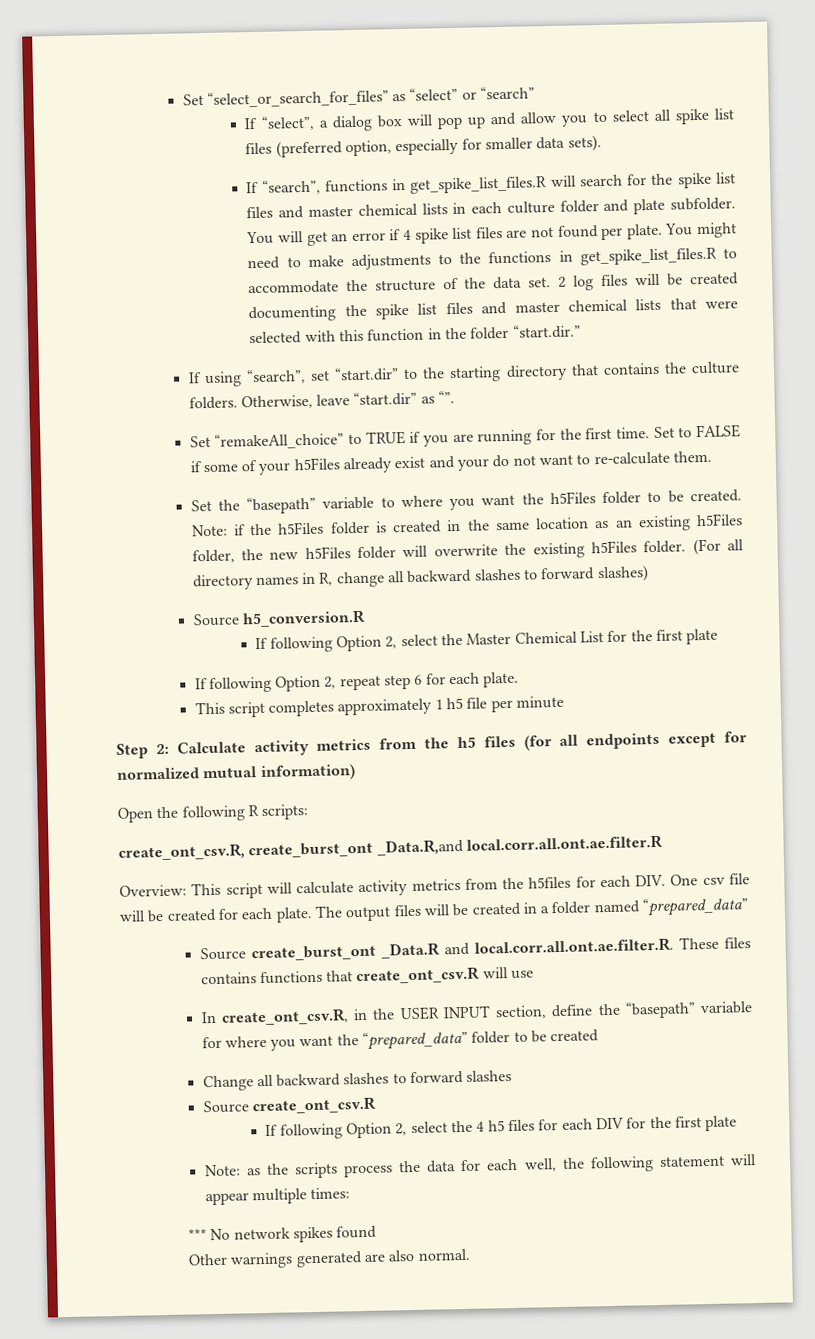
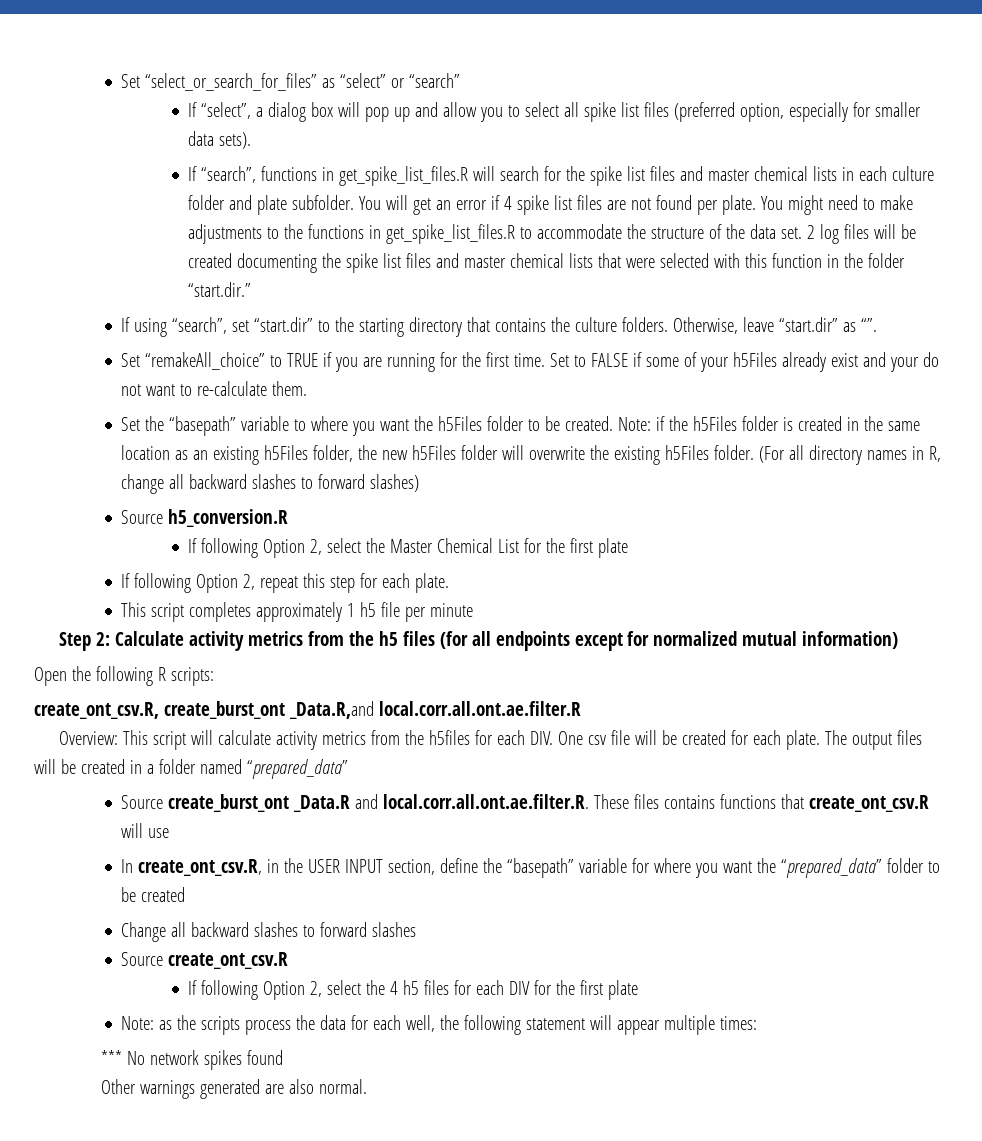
[384,674,423,690] step 6 -> [303,573,356,593] this step

